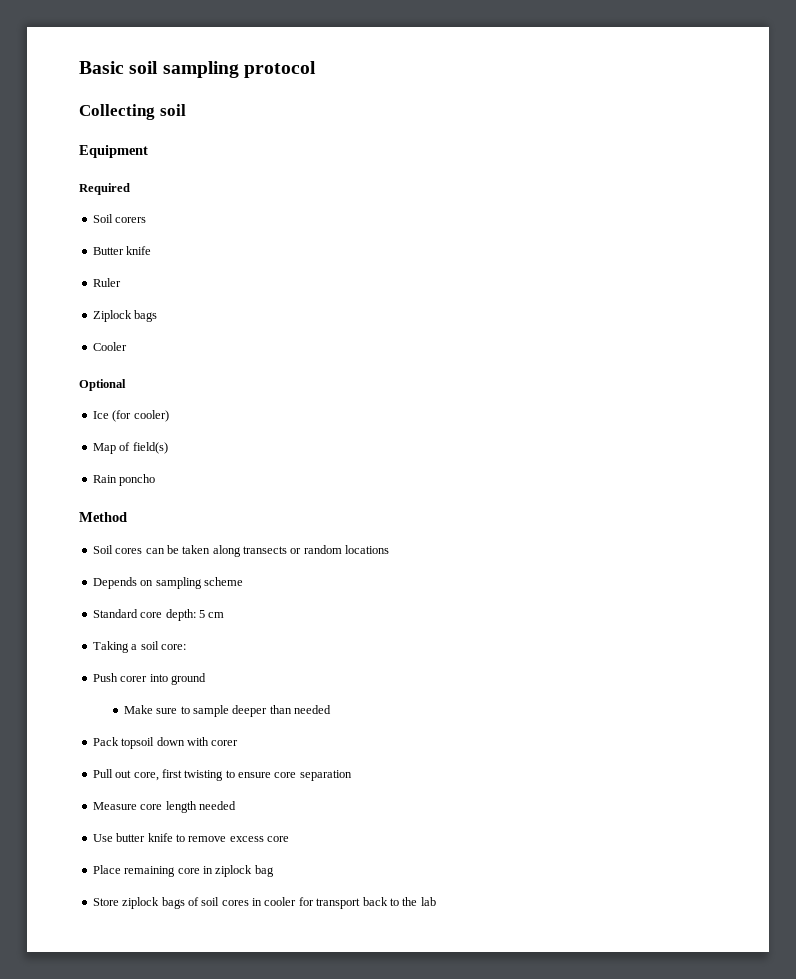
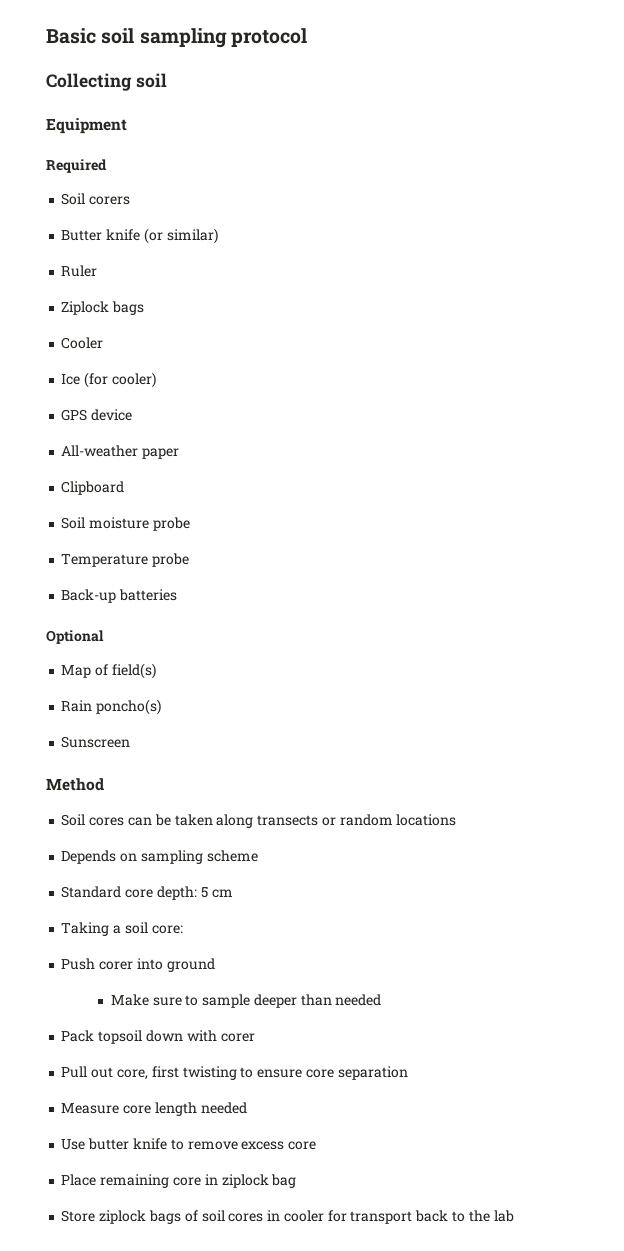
(152, 250) none -> [143,228,218,244] (or similar)
[79,379,126,391] // Optional -> (104, 343) none
(169, 416) none -> [61,409,133,421] [61,445,180,459] [61,481,125,495] [61,517,190,531] [61,553,190,567] [61,589,178,603] [46,630,104,644] // GPS device // All-weather paper // Clipboard // Soil moisture probe // Temperature probe // Back-up batteries // Optional
[119,474,156,486] poncho -> [96,699,162,715] [61,736,131,748] poncho(s) // Sunscreen

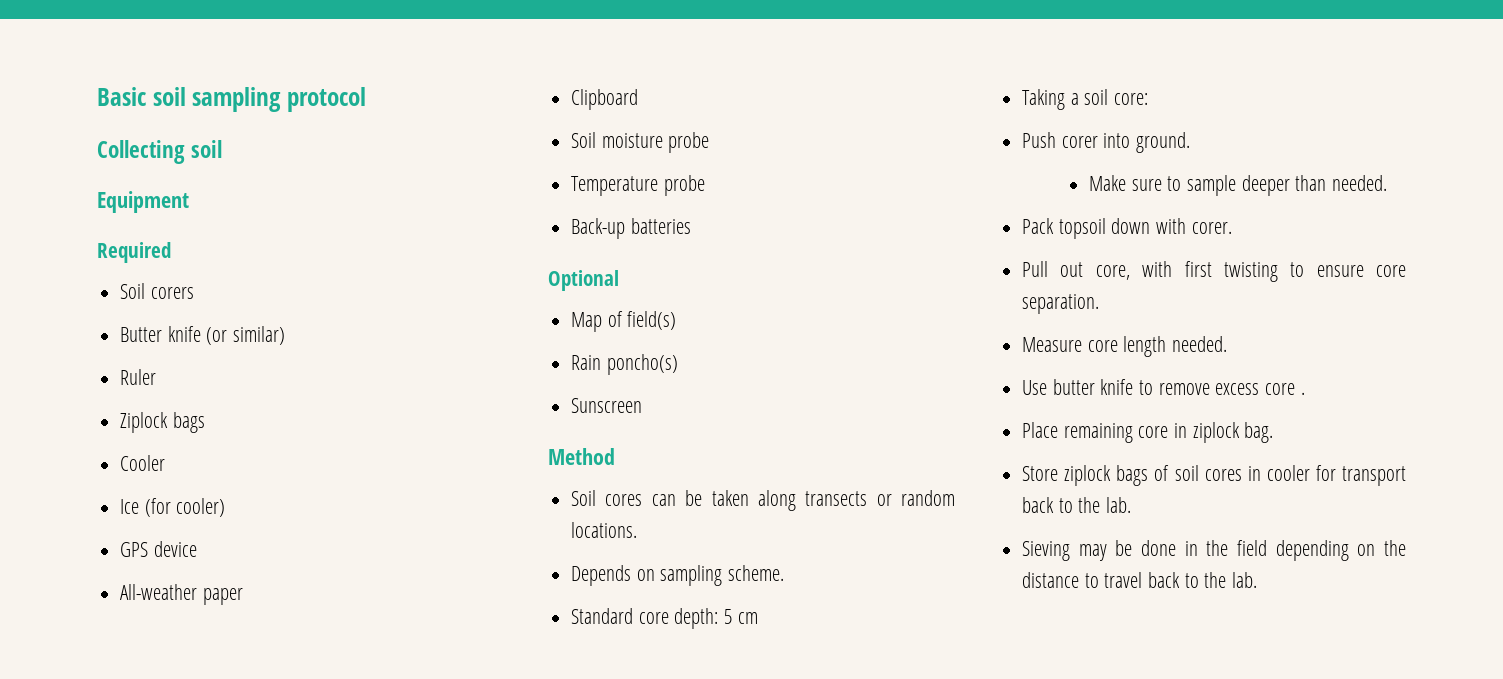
[396,814,457,826] locations -> [571,522,638,538] locations.
[206,850,258,862] scheme -> [728,565,785,581] scheme.
[166,958,215,972] ground -> [1136,132,1191,153] ground.
[335,994,382,1006] needed -> [1332,175,1388,191] needed.
[220,1033,255,1042] corer -> [1191,222,1232,234] corer.
(148, 1074) none -> [1142,261,1173,277] with
[337,1066,408,1080] separation -> [1022,294,1100,314] separation.
[200,1102,247,1114] needed -> [1172,336,1228,352] needed.
(317, 1145) none -> [1300,392,1305,395] .
[271,1174,297,1188] bag -> [1244,422,1274,443] bag.
[493,1210,514,1222] lab -> [1106,497,1132,513] [1022,540,1406,561] [1022,572,1258,588] lab. // Sieving may be done in the field depending on the distance to travel back to the lab.

